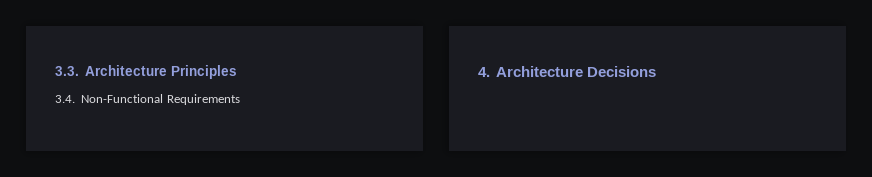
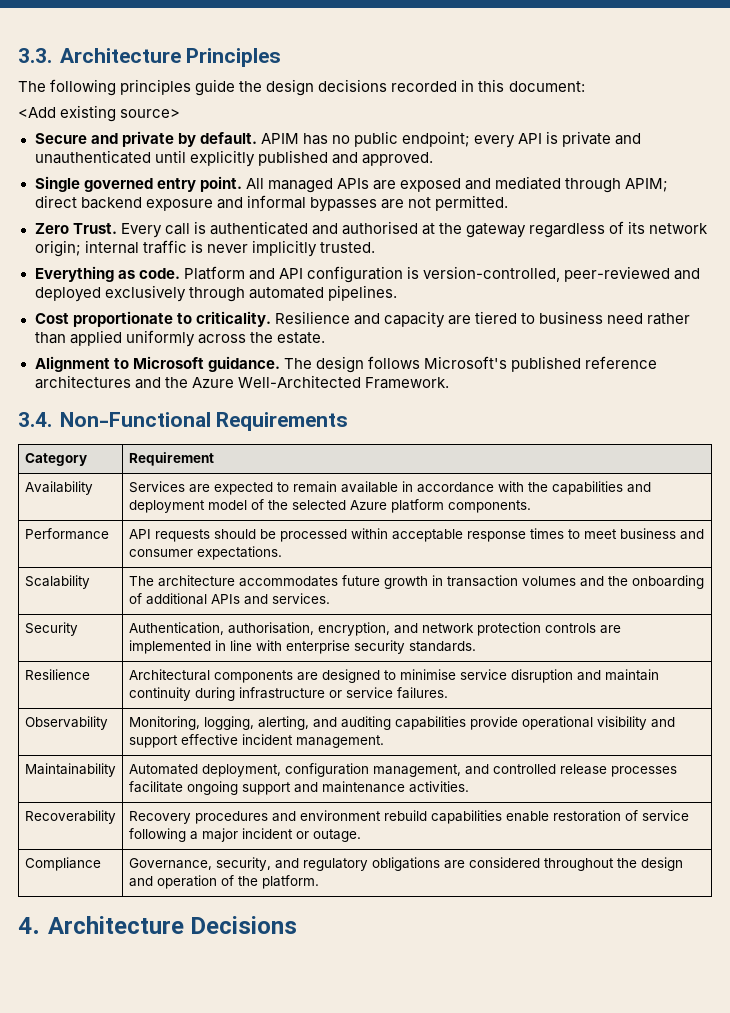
[55,94,240,105] 3.4. Non-Functional Requirements -> [18,79,585,96] [18,105,181,122] [34,131,642,148] [34,150,433,167] [34,176,669,193] [34,195,508,212] [34,221,709,238] [34,240,375,257] [34,266,700,283] [34,285,397,302] [34,311,691,328] [34,330,325,347] [34,356,657,373] [34,375,449,389] [18,412,349,431] [24,453,87,466] [128,452,214,466] [24,481,93,495] [128,481,651,495] [128,499,531,513] [24,528,109,540] [128,528,704,542] [128,546,282,560] [24,575,90,589] [128,575,704,589] [128,593,330,605] [24,622,78,636] [128,622,621,636] [128,640,476,654] [24,669,90,680] [128,669,659,683] [128,687,448,701] [24,716,108,730] [128,716,675,730] [128,734,384,748] [24,763,116,777] [128,763,677,777] [128,781,469,795] [24,810,116,824] [128,810,689,824] [128,828,361,842] [24,857,101,871] [128,857,683,871] [128,875,319,889] The following principles guide the design decisions recorded in this document: // <Add existing source> // Secure and private by default. APIM has no public endpoint; every API is private and unauthenticated until explicitly published and approved. // Single governed entry point. All managed APIs are exposed and mediated through APIM; direct backend exposure and informal bypasses are not permitted. // Zero Trust. Every call is authenticated and authorised at the gateway regardless of its network origin; internal traffic is never implicitly trusted. // Everything as code. Platform and API configuration is version-controlled, peer-reviewed and deployed exclusively through automated pipelines. // Cost proportionate to criticality. Resilience and capacity are tiered to business need rather than applied uniformly across the estate. // Alignment to Microsoft guidance. The design follows Microsoft's published reference architectures and the Azure Well-Architected Framework. // 3.4. Non-Functional Requirements // Category | Requirement // Availability | Services are expected to remain available in accordance with the capabilities and deployment model of the selected Azure platform components. // Performance | API requests should be processed within acceptable response times to meet business and consumer expectations. // Scalability | The architecture accommodates future growth in transaction volumes and the onboarding of additional APIs and services. // Security | Authentication, authorisation, encryption, and network protection controls are implemented in line with enterprise security standards. // Resilience | Architectural components are designed to minimise service disruption and maintain continuity during infrastructure or service failures. // Observability | Monitoring, logging, alerting, and auditing capabilities provide operational visibility and support effective incident management. // Maintainability | Automated deployment, configuration management, and controlled release processes facilitate ongoing support and maintenance activities. // Recoverability | Recovery procedures and environment rebuild capabilities enable restoration of service following a major incident or outage. // Compliance | Governance, security, and regulatory obligations are considered throughout the design and operation of the platform.

